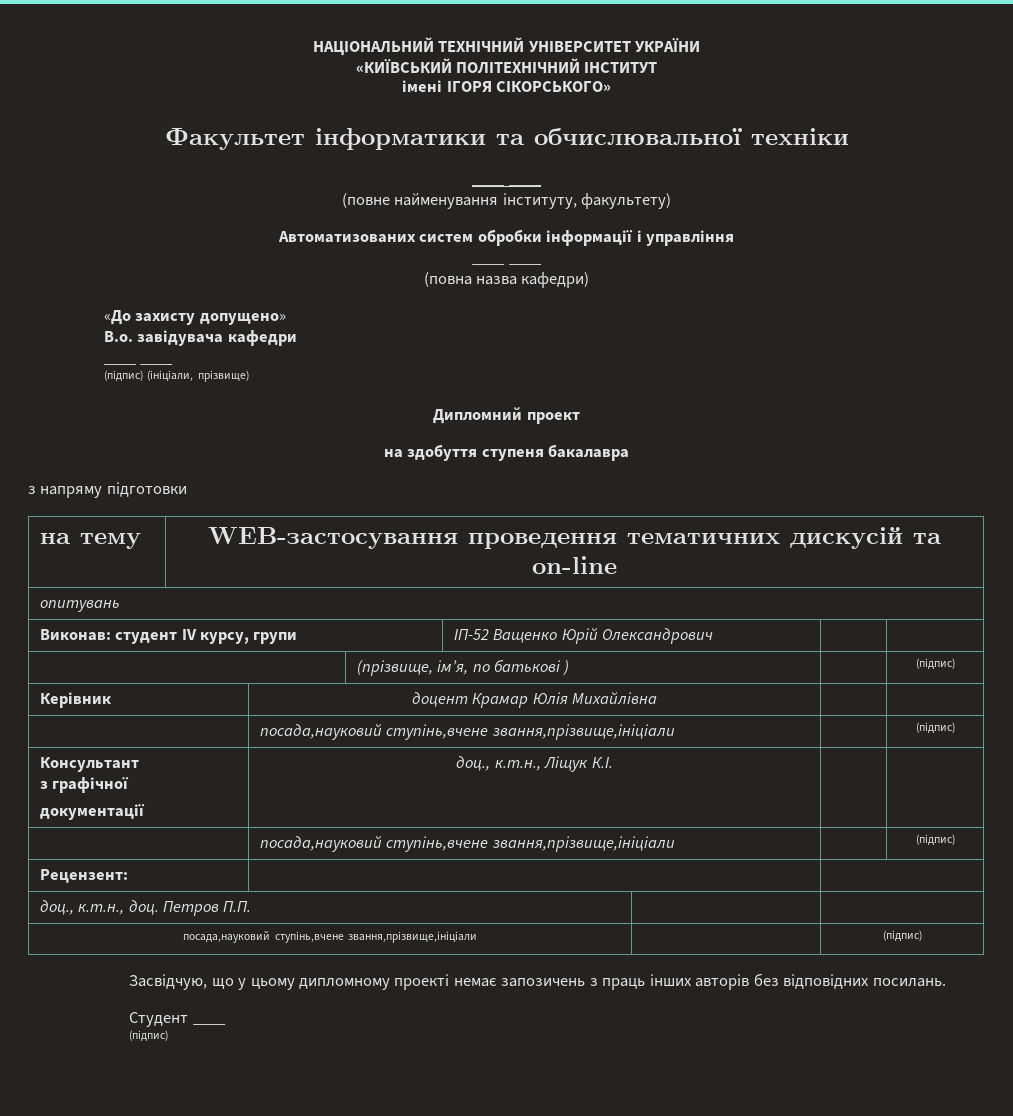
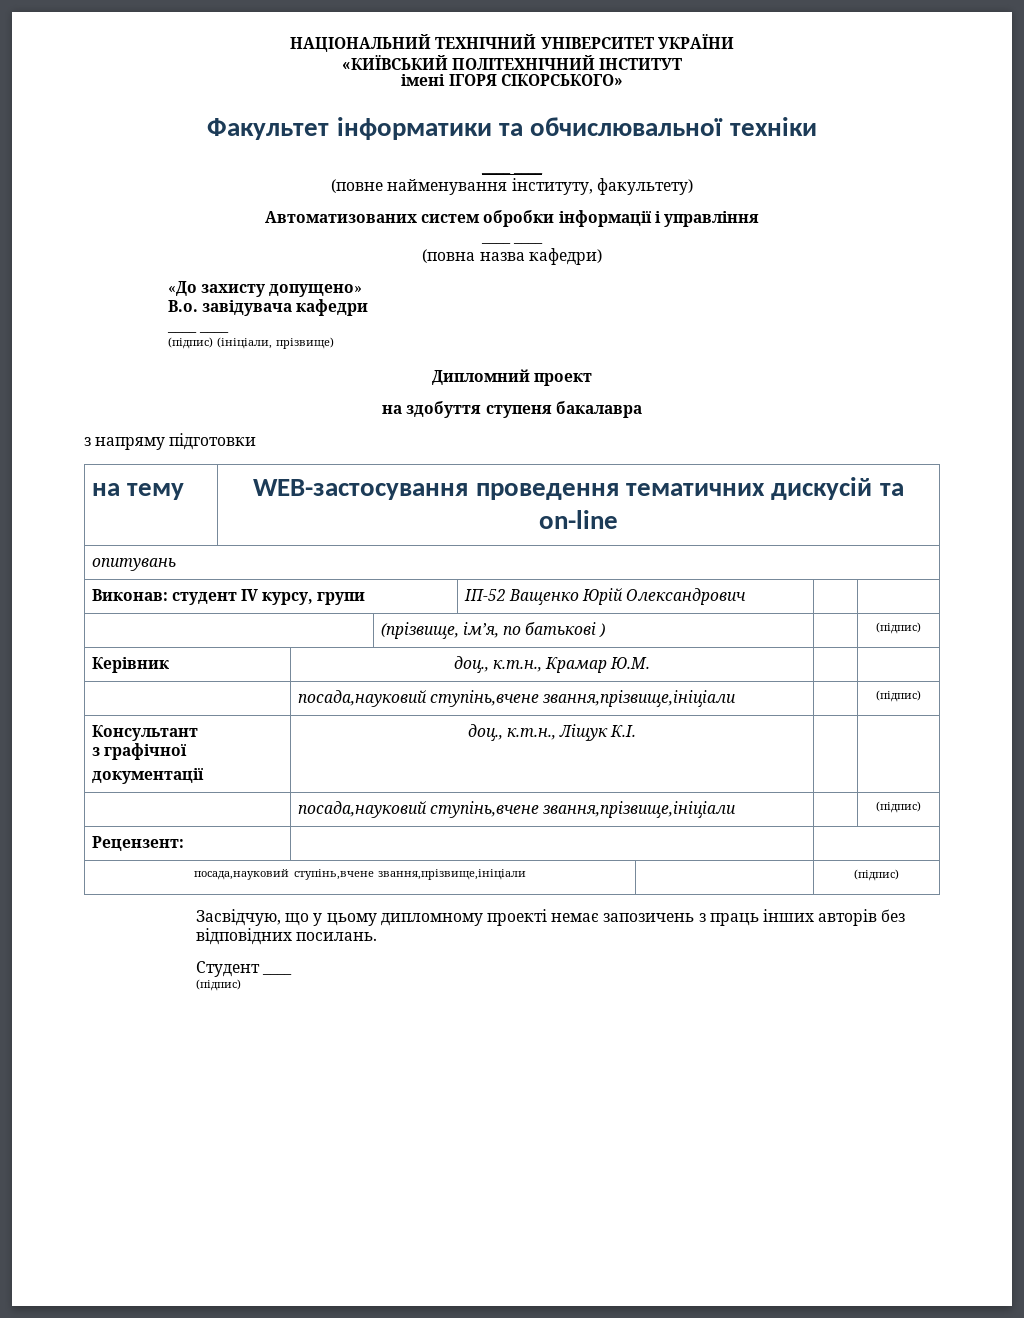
[411,692,658,708] доцент Крамар Юлія Михайлівна -> [453,656,651,673] доц., к.т.н., Крамар Ю.М.
[39,900,252,916] // доц., к.т.н., доц. Петров П.П. | | -> (184, 843) none

